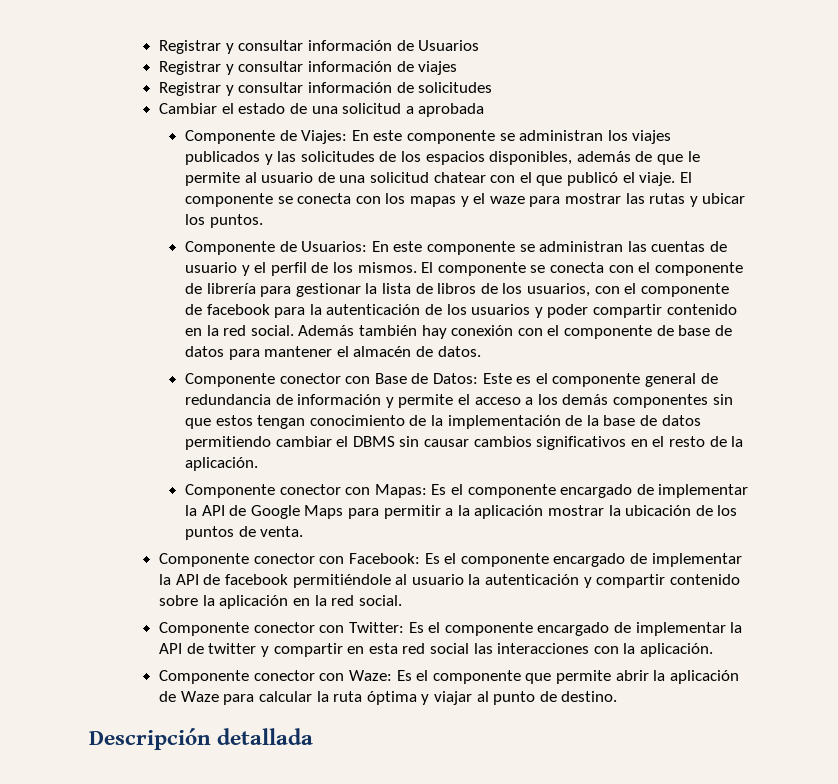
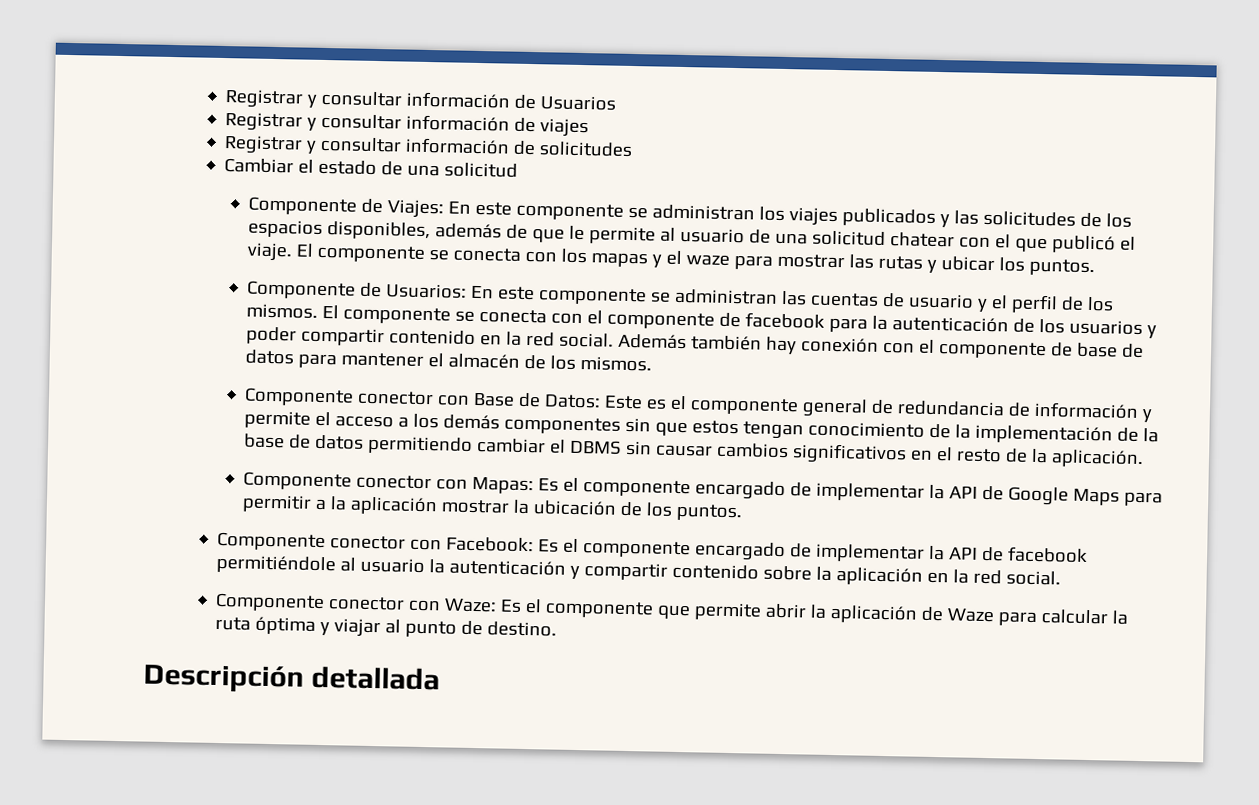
[405,103,485,117] a aprobada -> (518, 170) none
[206,283,729,297] [185,304,203,315] librería para gestionar la lista de libros de los usuarios, con el componente de -> (741, 320) none
[437,346,481,357] datos. -> [549,355,652,372] los mismos.
[185,526,304,540] puntos de venta. -> [675,503,743,522] puntos.
[159,622,743,636] [159,643,713,657] // Componente conector con Twitter: Es el componente encargado de implementar la API de twitter y compartir en esta red social las interacciones con la aplicación. -> (1061, 578) none

